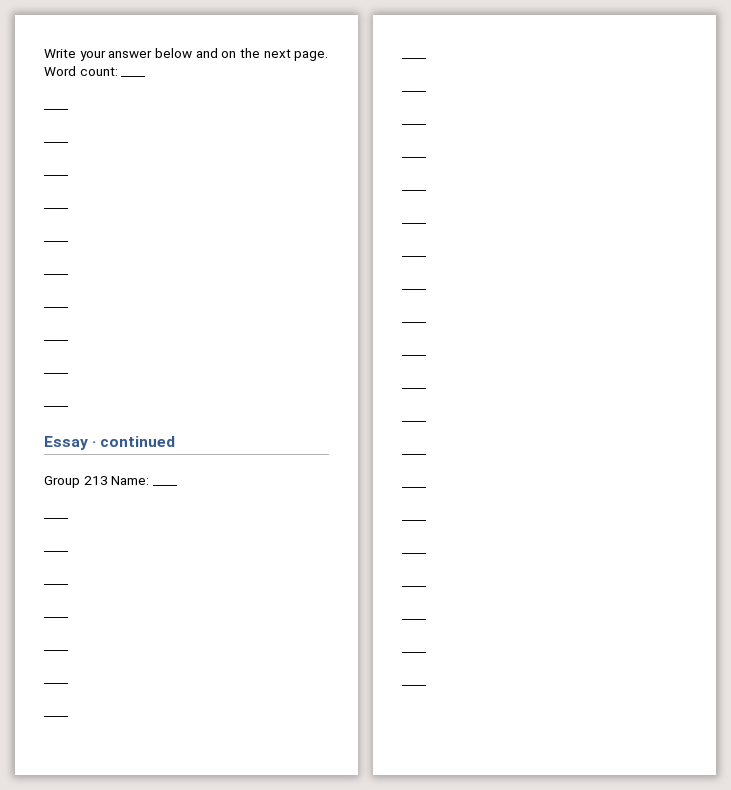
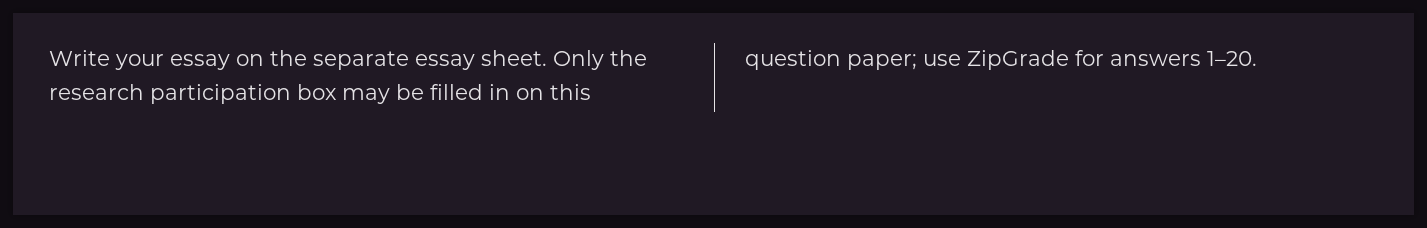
[108,48,329,61] [44,66,118,76] [121,76,147,77] [44,109,69,110] [44,142,69,143] [44,175,69,176] [44,208,69,209] [44,241,69,242] [44,274,69,275] [44,307,69,308] [44,340,69,341] [44,373,69,374] [44,406,69,407] [44,436,176,450] [44,476,150,488] [152,485,178,486] [44,518,69,519] [44,551,69,552] [44,584,69,585] [44,617,69,618] [44,650,69,651] [44,683,69,684] [44,716,69,717] [402,58,427,59] [402,91,427,92] [402,124,427,125] [402,157,427,158] [402,190,427,191] [402,223,427,224] [402,256,427,257] [402,289,427,290] [402,322,427,323] [402,355,427,356] [402,388,427,389] [402,421,427,422] [402,454,427,455] [402,487,427,488] [402,520,427,521] [402,553,427,554] [402,586,427,587] [402,619,427,620] [402,652,427,653] [402,685,427,686] answer below and on the next page. Word count: ____ // ____ // ____ // ____ // ____ // ____ // ____ // ____ // ____ // ____ // ____ // Essay · continued // Group 213 Name: ____ // ____ // ____ // ____ // ____ // ____ // ____ // ____ // ____ // ____ // ____ // ____ // ____ // ____ // ____ // ____ // ____ // ____ // ____ // ____ // ____ // ____ // ____ // ____ // ____ // ____ // ____ // ____ -> [170,50,647,70] [49,84,591,104] [745,50,1257,70] essay on the separate essay sheet. Only the research participation box may be filled in on this question paper; use ZipGrade for answers 1–20.

